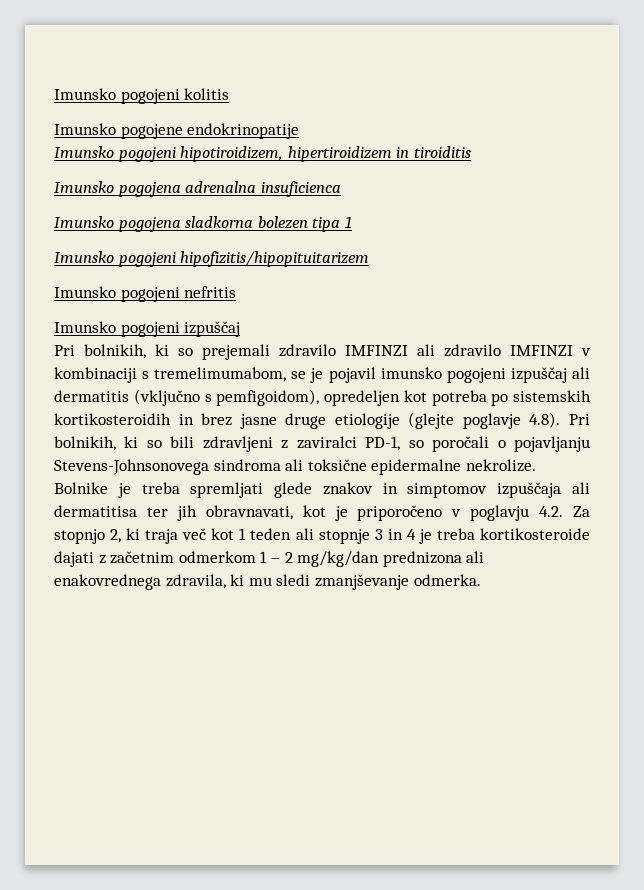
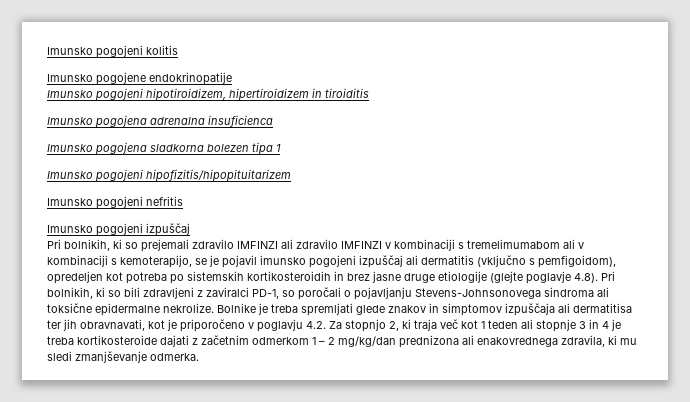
[154,367,287,382] tremelimumabom, -> [467,239,584,249] [47,255,192,268] tremelimumabom ali v kombinaciji s kemoterapijo,

